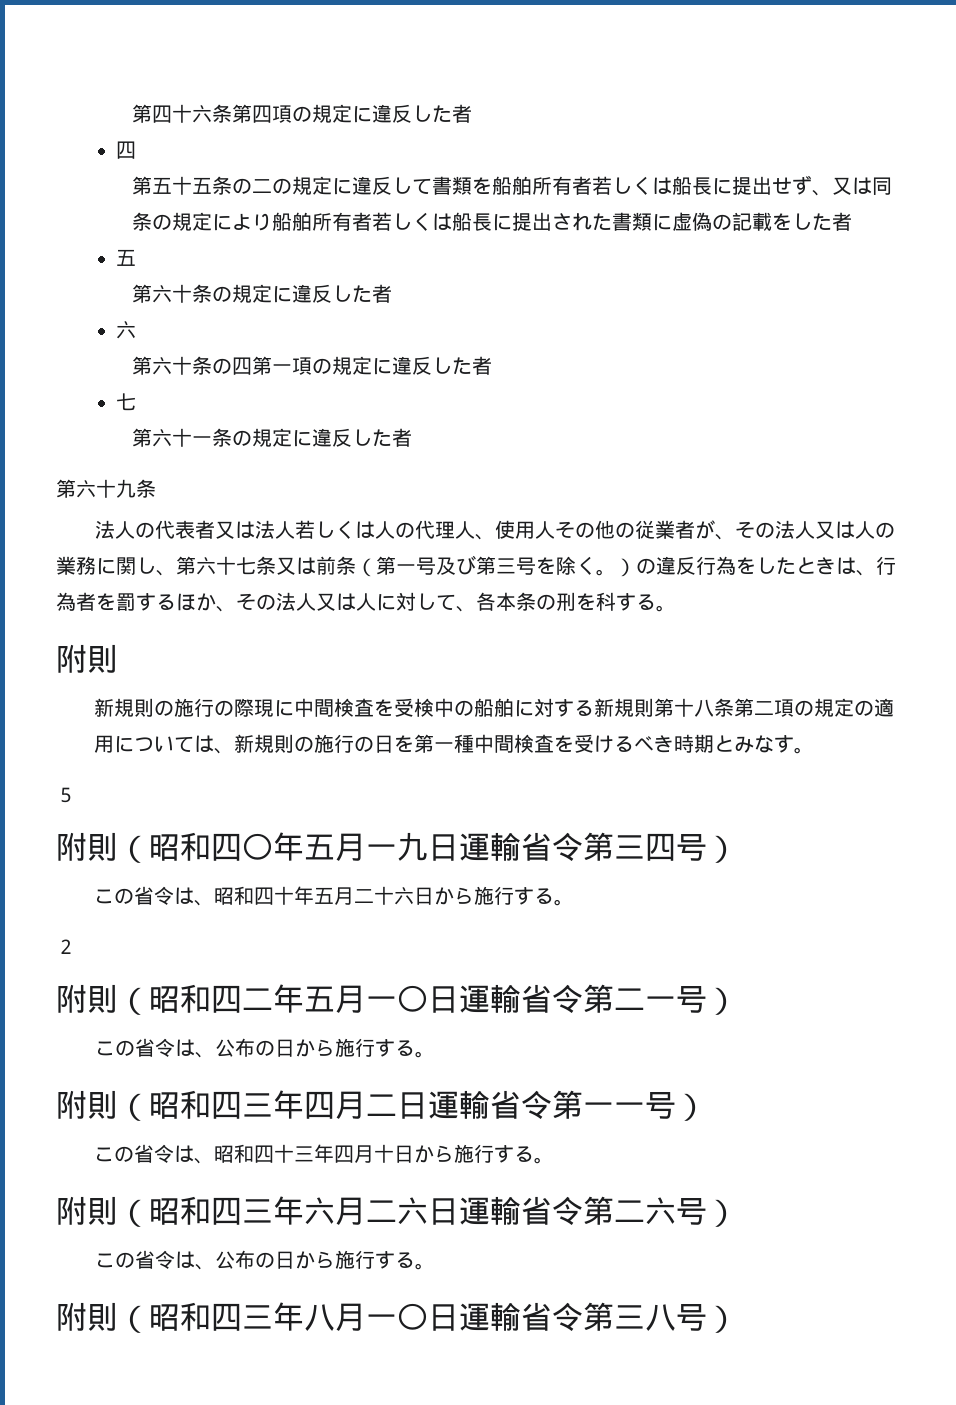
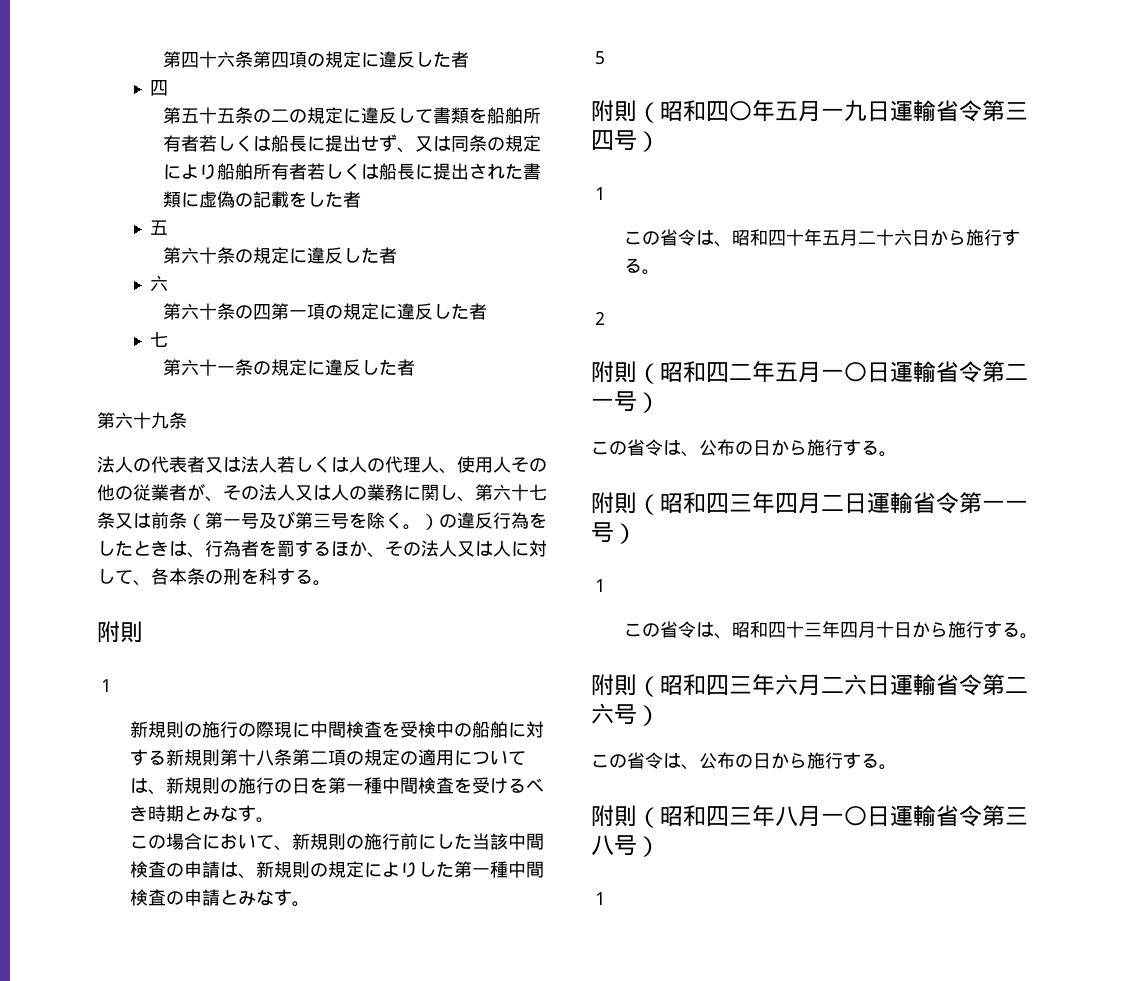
(118, 658) none -> [97,679,115,692] // １
(814, 750) none -> [130,833,545,851] [130,861,545,879] [130,889,311,907] // この場合において、新規則の施行前にした当該中間検査の申請は、新規則の規定によりした第一種中間検査の申請とみなす。
(738, 849) none -> [591,187,609,200] // １
(707, 1107) none -> [591,579,609,592] // １
(738, 1319) none -> [591,892,609,905] // １

